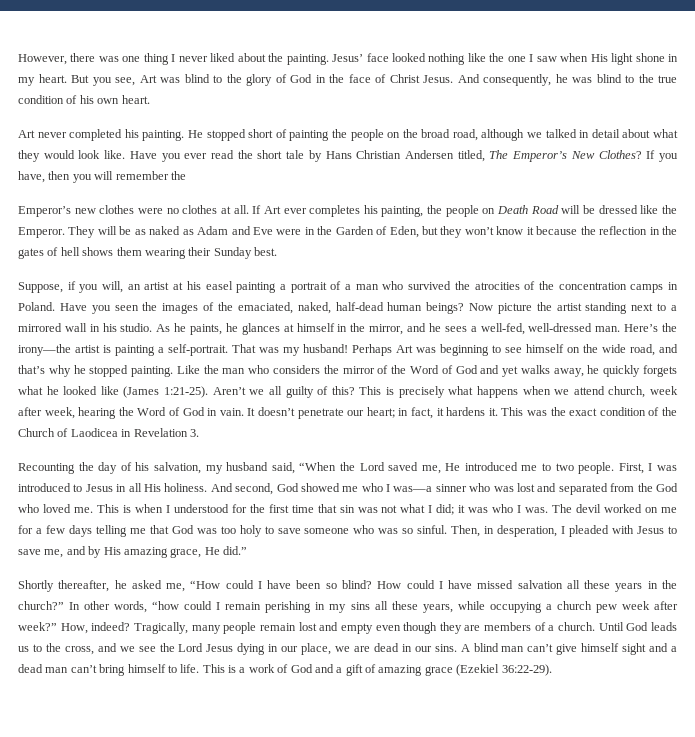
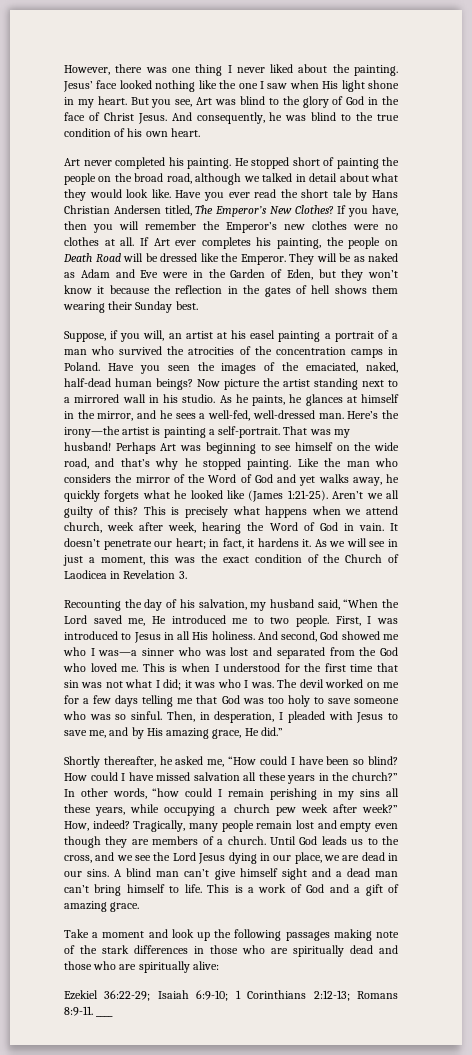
(186, 175) // -> (220, 225) none
[501,407,524,416] This -> [314,538,399,547] [63,554,170,566] As we will see in just a moment, this
[424,664,552,676] grace (Ezekiel 36:22-29). -> [110,902,140,912] [64,929,399,941] [64,945,398,957] [64,961,219,973] [64,990,398,1001] [64,1006,114,1017] grace. // Take a moment and look up the following passages making note of the stark differences in those who are spiritually dead and those who are spiritually alive: // Ezekiel 36:22-29; Isaiah 6:9-10; 1 Corinthians 2:12-13; Romans 8:9-11. ____

